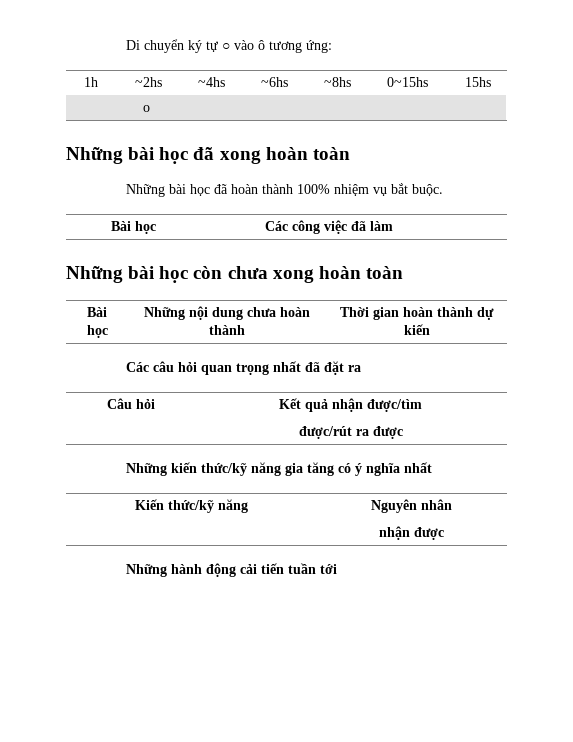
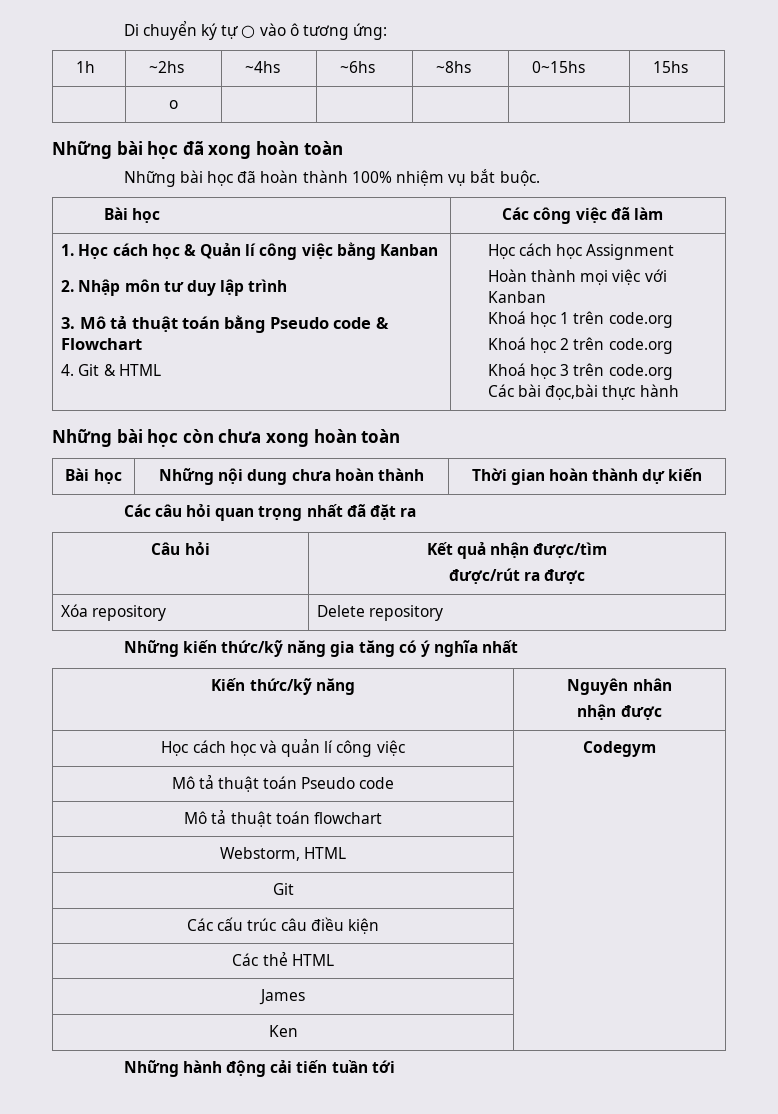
(393, 226) none -> [61,242,439,260] [61,279,288,296] [61,315,389,333] [61,338,143,350] [61,364,161,376] [487,243,675,260] [487,269,667,285] [487,291,546,303] [487,311,673,328] [487,337,673,354] [487,363,673,380] [487,384,679,400] // 1. Học cách học & Quản lí công việc bằng Kanban // 2. Nhập môn tư duy lập trình // 3. Mô tả thuật toán bằng Pseudo code & Flowchart // 4. Git & HTML | Học cách học Assignment // Hoàn thành mọi việc với Kanban // Khoá học 1 trên code.org // Khoá học 2 trên code.org // Khoá học 3 trên code.org // Các bài đọc,bài thực hành
(403, 432) none -> [61,604,167,621] [317,605,444,621] // Xóa repository | Delete repository
(444, 533) none -> [161,739,405,757] [583,741,656,757] [171,775,395,792] [184,810,382,827] [219,847,347,861] [272,883,294,895] [187,917,379,934] [232,952,334,966] [259,989,305,1005] [268,1025,298,1037] // Học cách học và quản lí công việc | Codegym // Mô tả thuật toán Pseudo code | // Mô tả thuật toán flowchart | // Webstorm, HTML | // Git | // Các cấu trúc câu điều kiện | // Các thẻ HTML | // James | // Ken |

